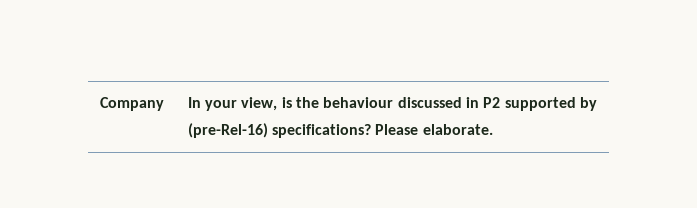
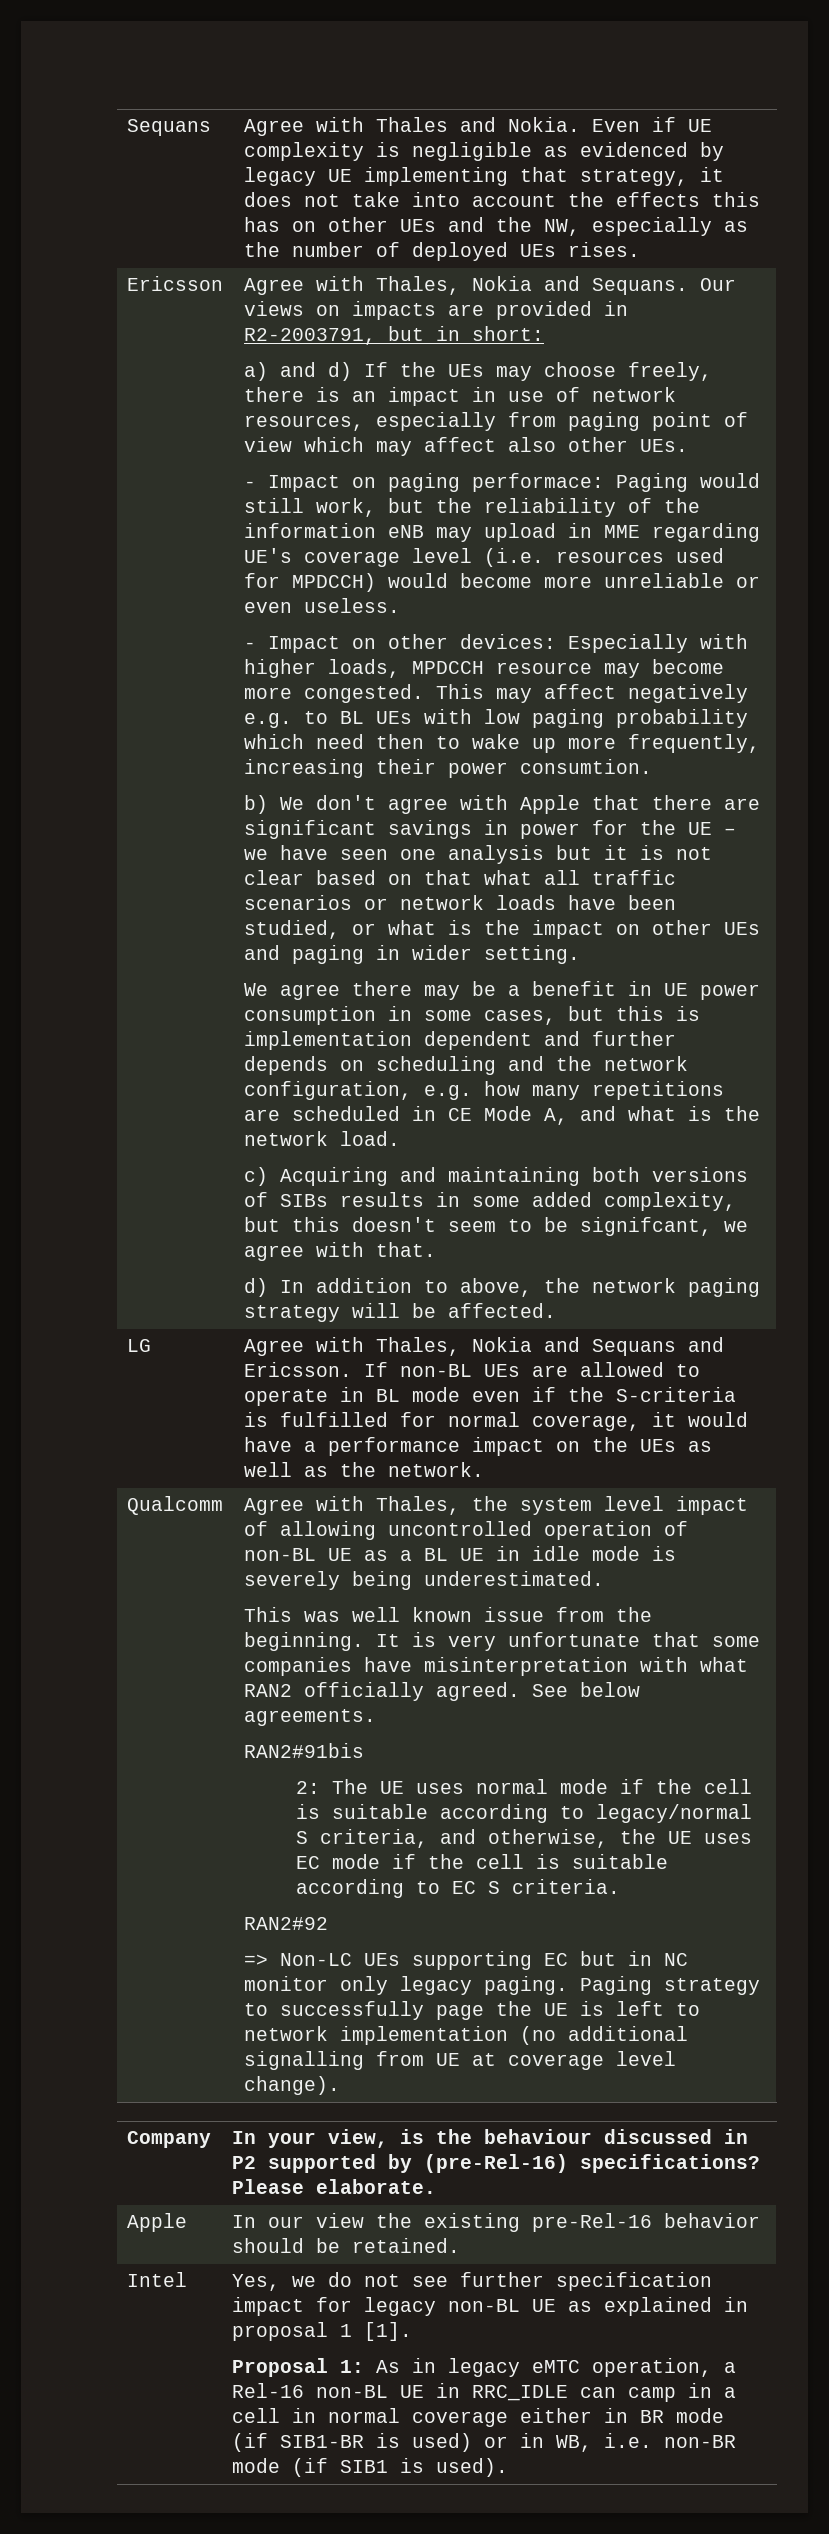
(99, 104) none -> [127,119,212,136] [244,117,713,136] [244,142,725,161] [244,167,725,186] [244,192,761,207] [244,217,749,236] [244,242,641,261] [127,276,224,291] [244,276,737,295] [244,301,629,320] [244,326,545,345] [244,362,713,381] [244,387,677,406] [244,412,749,431] [244,437,689,456] [244,473,761,492] [244,498,701,517] [244,523,761,542] [244,548,725,567] [244,573,761,592] [244,598,401,613] [244,634,749,653] [244,659,725,678] [244,684,749,703] [244,709,749,728] [244,734,761,753] [244,759,653,778] [244,795,761,814] [244,820,737,839] [244,845,713,864] [244,870,677,885] [244,895,677,910] [244,920,761,939] [244,945,581,964] [244,981,761,1000] [244,1006,701,1025] [244,1031,677,1050] [244,1056,689,1075] [244,1081,725,1100] [244,1106,761,1125] [244,1131,401,1146] [244,1167,749,1186] [244,1192,737,1211] [244,1217,749,1236] [244,1242,437,1261] [244,1278,761,1297] [244,1303,557,1322] [127,1339,152,1352] [244,1337,725,1356] [244,1362,701,1377] [244,1387,737,1406] [244,1412,749,1431] [244,1437,713,1456] [244,1462,485,1477] [127,1496,224,1515] [244,1496,749,1515] [244,1521,689,1540] [244,1546,677,1561] [244,1571,605,1590] [244,1607,653,1622] [244,1632,761,1651] [244,1657,749,1676] [244,1682,641,1701] [244,1709,377,1726] [244,1743,365,1758] [296,1779,753,1794] [296,1804,753,1823] [296,1829,753,1848] [296,1854,669,1869] [296,1879,621,1898] [244,1917,329,1930] [244,1951,689,1970] [244,1976,761,1995] [244,2001,701,2020] [244,2026,689,2045] [244,2051,677,2070] [244,2076,341,2095] Sequans | Agree with Thales and Nokia. Even if UE complexity is negligible as evidenced by legacy UE implementing that strategy, it does not take into account the effects this has on other UEs and the NW, especially as the number of deployed UEs rises. // Ericsson | Agree with Thales, Nokia and Sequans. Our views on impacts are provided in R2-2003791, but in short: // a) and d) If the UEs may choose freely, there is an impact in use of network resources, especially from paging point of view which may affect also other UEs. // - Impact on paging performace: Paging would still work, but the reliability of the information eNB may upload in MME regarding UE's coverage level (i.e. resources used for MPDCCH) would become more unreliable or even useless. // - Impact on other devices: Especially with higher loads, MPDCCH resource may become more congested. This may affect negatively e.g. to BL UEs with low paging probability which need then to wake up more frequently, increasing their power consumtion. // b) We don't agree with Apple that there are significant savings in power for the UE – we have seen one analysis but it is not clear based on that what all traffic scenarios or network loads have been studied, or what is the impact on other UEs and paging in wider setting. // We agree there may be a benefit in UE power consumption in some cases, but this is implementation dependent and further depends on scheduling and the network configuration, e.g. how many repetitions are scheduled in CE Mode A, and what is the network load. // c) Acquiring and maintaining both versions of SIBs results in some added complexity, but this doesn't seem to be signifcant, we agree with that. // d) In addition to above, the network paging strategy will be affected. // LG | Agree with Thales, Nokia and Sequans and Ericsson. If non-BL UEs are allowed to operate in BL mode even if the S-criteria is fulfilled for normal coverage, it would have a performance impact on the UEs as well as the network. // Qualcomm | Agree with Thales, the system level impact of allowing uncontrolled operation of non-BL UE as a BL UE in idle mode is severely being underestimated. // This was well known issue from the beginning. It is very unfortunate that some companies have misinterpretation with what RAN2 officially agreed. See below agreements. // RAN2#91bis // 2: The UE uses normal mode if the cell is suitable according to legacy/normal S criteria, and otherwise, the UE uses EC mode if the cell is suitable according to EC S criteria. // RAN2#92 // => Non-LC UEs supporting EC but in NC monitor only legacy paging. Paging strategy to successfully page the UE is left to network implementation (no additional signalling from UE at coverage level change). //
(493, 129) none -> [127,2213,188,2232] [232,2213,761,2232] [232,2238,461,2253] [127,2272,188,2287] [232,2272,713,2291] [232,2297,749,2316] [232,2322,413,2341] [232,2358,737,2377] [232,2383,737,2402] [232,2408,725,2427] [232,2433,737,2452] [232,2458,509,2477] // Apple | In our view the existing pre-Rel-16 behavior should be retained. // Intel | Yes, we do not see further specification impact for legacy non-BL UE as explained in proposal 1 [1]. // Proposal 1: As in legacy eMTC operation, a Rel-16 non-BL UE in RRC_IDLE can camp in a cell in normal coverage either in BR mode (if SIB1-BR is used) or in WB, i.e. non-BR mode (if SIB1 is used).

